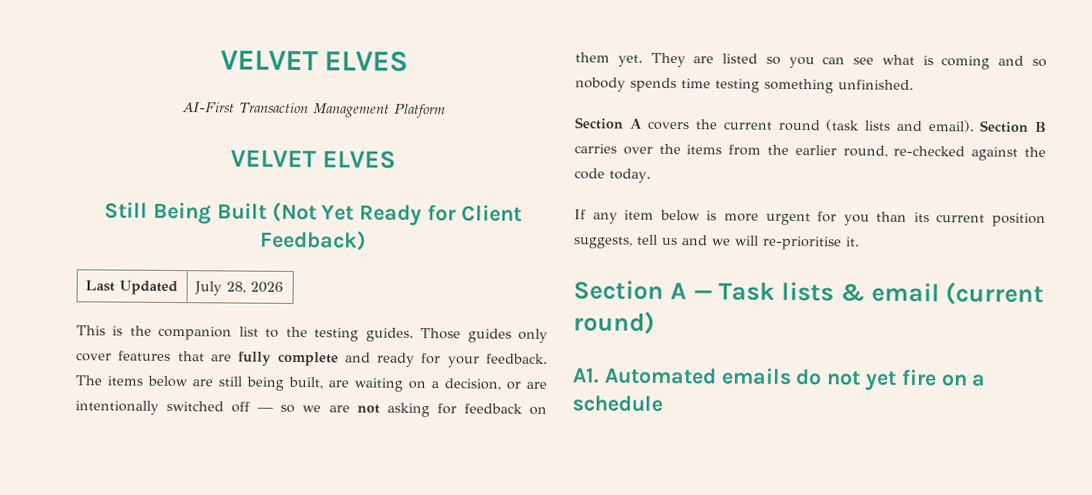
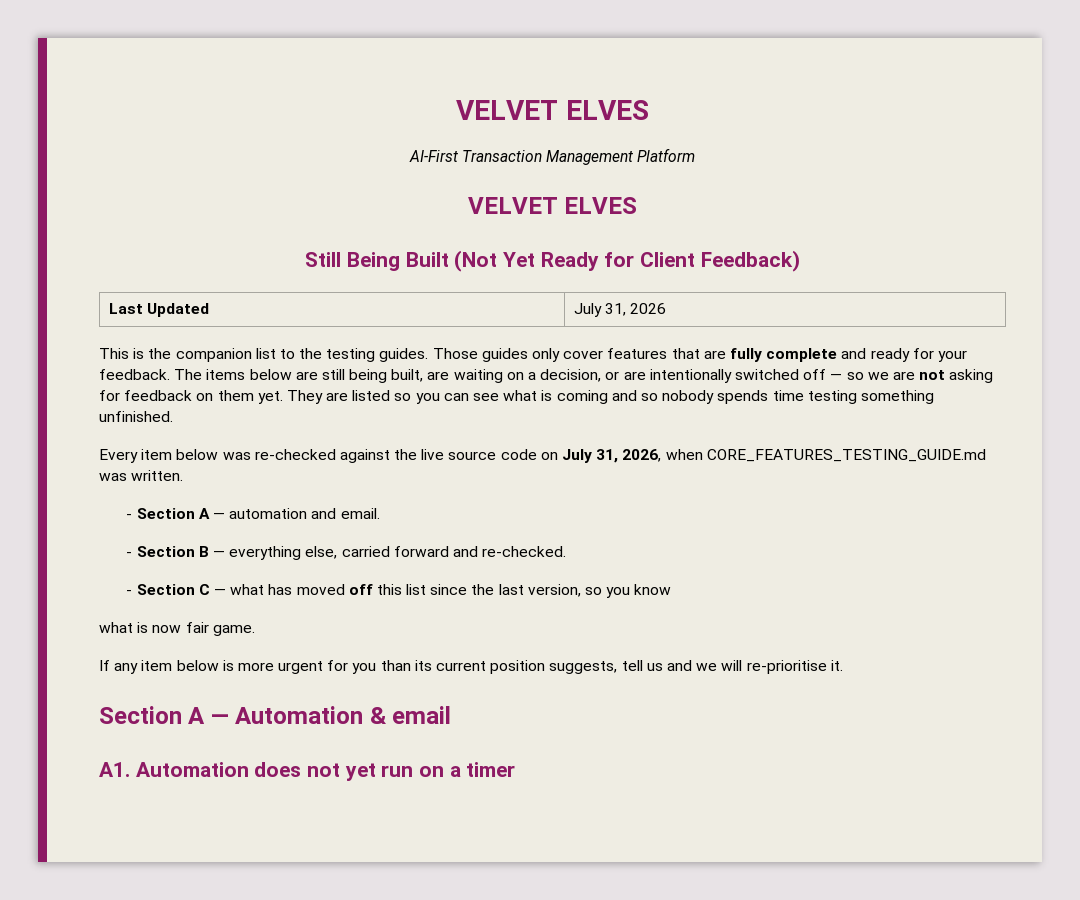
[225,281,246,294] 28, -> [605,303,627,316] 31,
[574,117,1047,133] [574,143,1046,161] [574,168,651,183] Section A covers the current round (task lists and email). Section B carries over the items from the earlier round, re-checked against the code today. -> [99,449,986,463] [99,470,184,481] [126,508,380,519] [126,546,567,560] [126,584,672,598] [99,622,255,636] Every item below was re-checked against the live source code on July 31, 2026, when CORE_FEATURES_TESTING_GUIDE.md was written. // - Section A — automation and email. // - Section B — everything else, carried forward and re-checked. // - Section C — what has moved off this list since the last version, so you know // what is now fair game.
[718,281,834,302] Task lists -> [235,706,364,724] Automation
[945,282,1045,306] [573,311,655,334] (current round) -> (452, 715) none
[603,367,823,386] Automated emails do -> [135,762,302,777] Automation does
[900,368,986,387] [572,395,663,412] fire on a schedule -> [381,762,516,777] run on a timer

